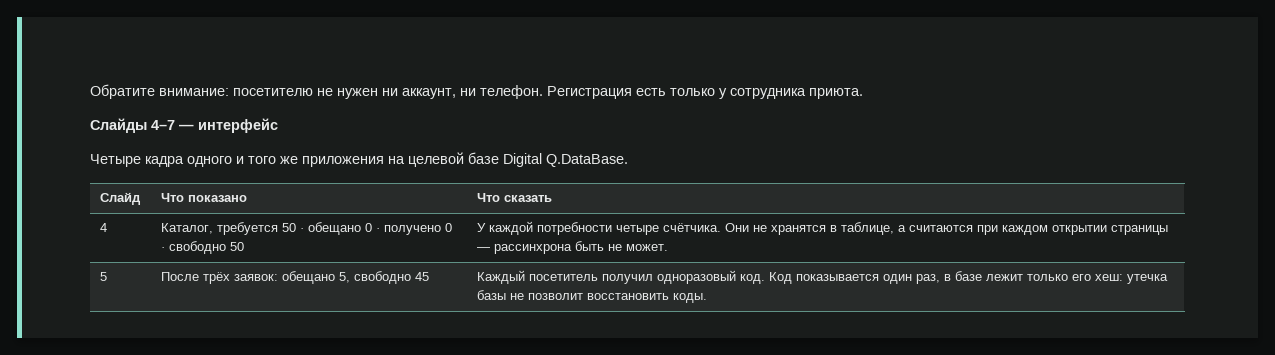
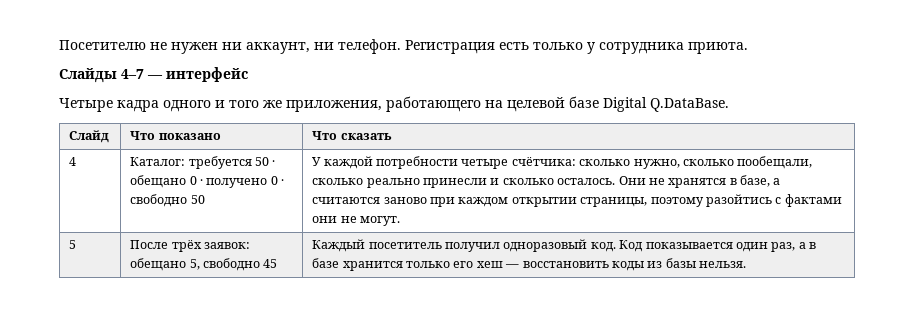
[90,84,313,99] Обратите внимание: посетителю -> [59,40,146,50] Посетителю
[302,156,384,167] приложения -> [286,96,481,112] приложения, работающего
[161,223,214,234] Каталог, -> [130,157,186,166] Каталог:
[663,223,722,232] счётчика. -> [511,156,813,169] [312,178,616,188] счётчика: сколько нужно, сколько пообещали, сколько реально принесли и сколько осталось.
[841,222,895,235] таблице, -> [740,175,771,187] базе,
(974, 228) none -> [383,197,427,204] заново
[1111,225,1169,235] [477,241,669,254] страницы — рассинхрона быть не может. -> [580,194,842,207] [312,216,401,226] страницы, поэтому разойтись с фактами они не могут.
(941, 279) none -> [798,242,806,249] а
[986,274,1024,281] лежит -> [342,261,403,271] хранится
[1095,274,1169,284] [477,290,708,303] хеш: утечка базы не позволит восстановить коды. -> [476,258,747,271] хеш — восстановить коды из базы нельзя.

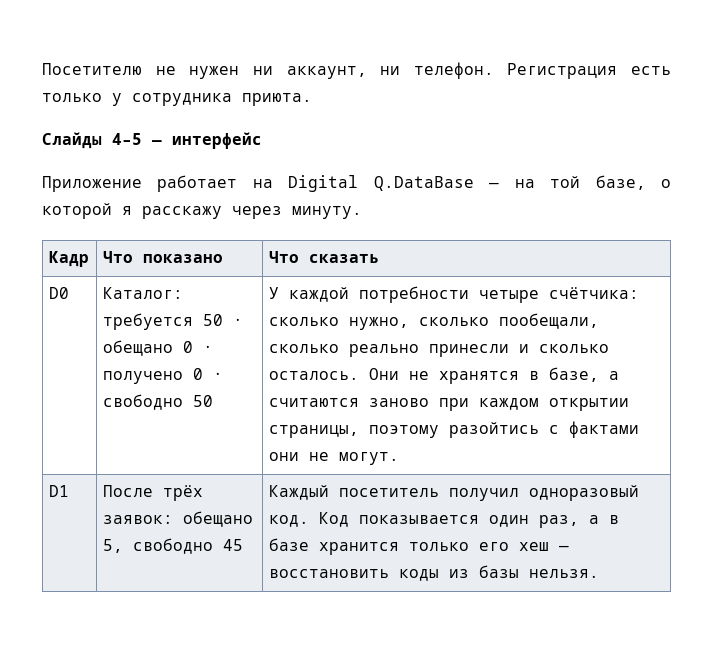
[121,69,144,79] 4–7 -> [112,133,142,145] 4–5
[59,96,729,112] [69,130,110,143] Четыре кадра одного и того же приложения, работающего на целевой базе Digital Q.DataBase. // Слайд -> [42,175,672,192] [42,203,362,219] [48,251,89,267] Приложение работает на Digital Q.DataBase — на той базе, о которой я расскажу через минуту. // Кадр
[69,157,77,166] 4 -> [48,287,69,299] D0
[69,240,77,249] 5 -> [48,485,69,497] D1

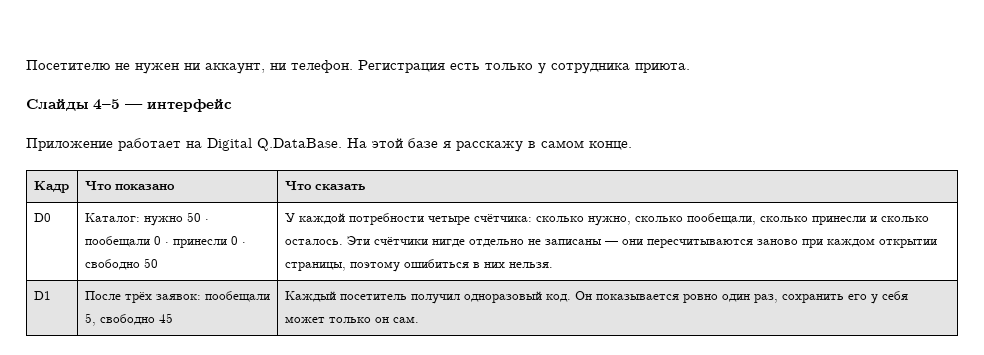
[373,175,672,191] [42,203,362,219] Q.DataBase — на той базе, о которой я расскажу через минуту. -> [257,138,632,152] Q.DataBase. На этой базе я расскажу в самом конце.
[102,313,193,330] требуется -> [143,216,183,226] нужно
[102,340,213,356] [102,371,183,384] обещано 0 · получено -> [84,236,227,248] пообещали 0 · принесли
[348,344,419,357] реально -> (808, 219) none
[368,367,619,384] [268,398,359,407] Они не хранятся в базе, а считаются -> [346,236,753,248] Эти счётчики нигде отдельно не записаны — они пересчитываются
[448,421,639,438] [268,452,399,465] разойтись с фактами они не могут. -> [403,259,553,268] ошибиться в них нельзя.
[182,511,253,527] обещано -> [204,291,270,302] пообещали
[318,512,619,528] [268,538,569,555] [268,565,599,581] Код показывается один раз, а в базе хранится только его хеш — восстановить коды из базы нельзя. -> [574,291,908,304] [284,316,419,323] Он показывается ровно один раз, сохранить его у себя может только он сам.

